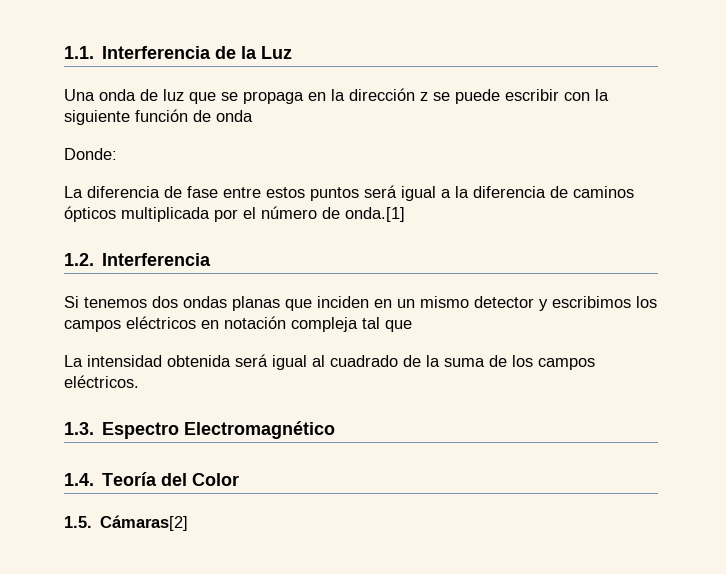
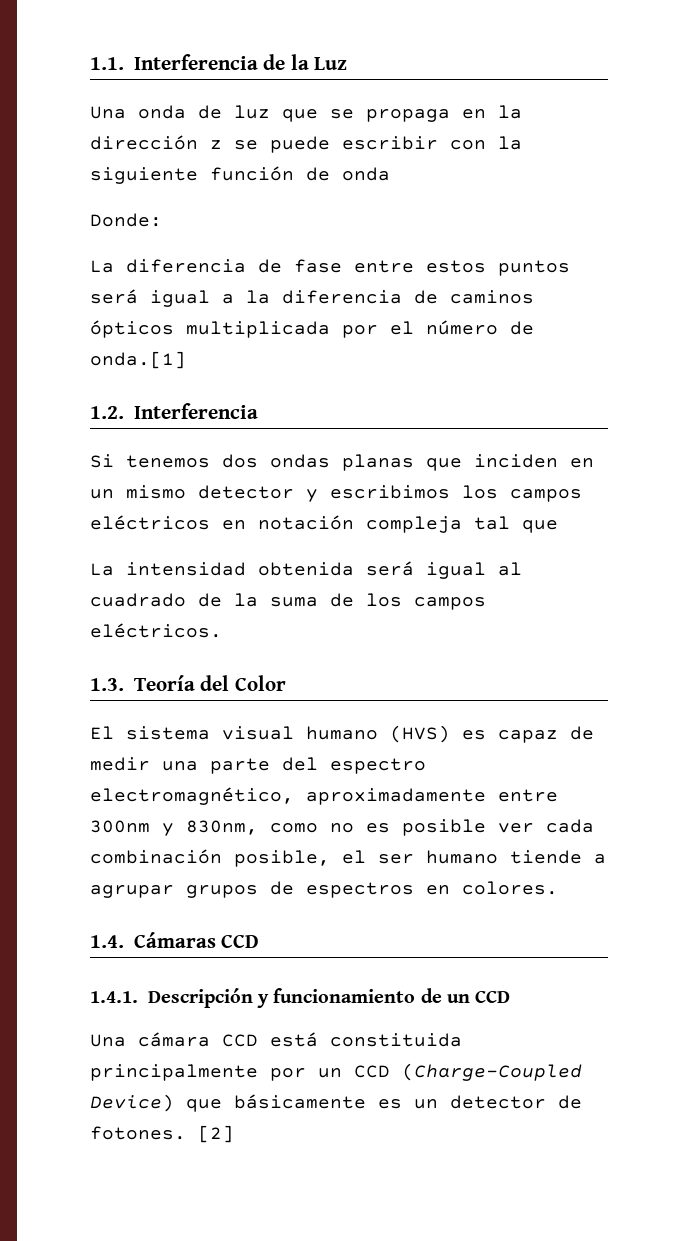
[102,421,336,439] [64,473,94,486] Espectro Electromagnético // 1.4. -> (124, 684) none
[64,515,189,531] 1.5. Cámaras[2] -> [90,725,594,743] [90,757,426,774] [90,787,558,805] [90,819,594,836] [90,849,606,867] [90,881,558,898] [90,932,260,948] [90,988,511,1008] [90,1032,462,1047] [90,1063,582,1081] [90,1094,582,1112] [90,1125,234,1143] El sistema visual humano (HVS) es capaz de medir una parte del espectro electromagnético, aproximadamente entre 300nm y 830nm, como no es posible ver cada combinación posible, el ser humano tiende a agrupar grupos de espectros en colores. // 1.4. Cámaras CCD // 1.4.1. Descripción y funcionamiento de un CCD // Una cámara CCD está constituida principalmente por un CCD (Charge-Coupled Device) que básicamente es un detector de fotones. [2]

